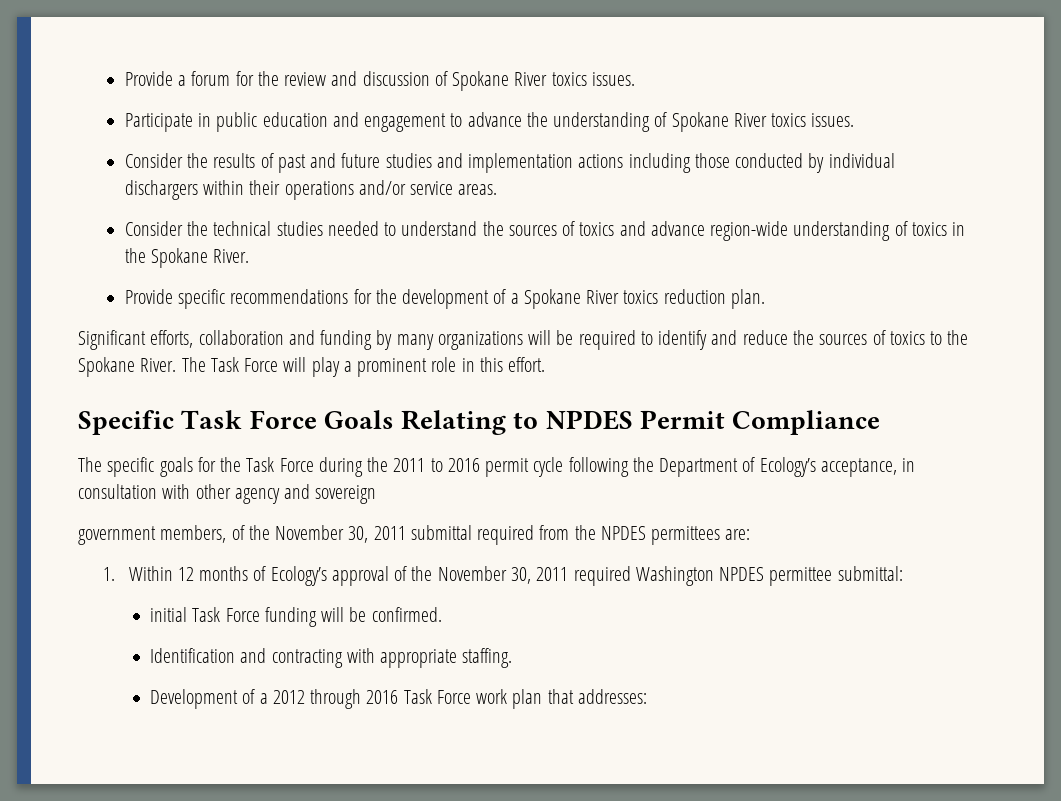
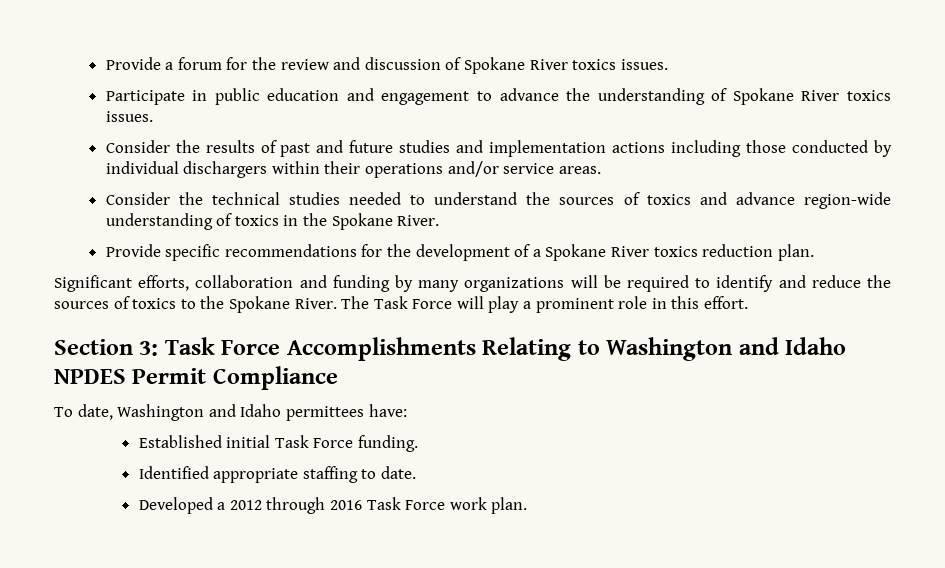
[78,410,394,435] Specific Task Force Goals -> [54,337,476,361] Section 3: Task Force Accomplishments
(539, 420) none -> [606,337,847,361] Washington and Idaho
[78,457,916,477] [78,484,377,504] [78,525,751,545] [103,566,903,586] [150,607,442,627] [150,648,513,668] [150,689,256,709] The specific goals for the Task Force during the 2011 to 2016 permit cycle following the Department of Ecology’s acceptance, in consultation with other agency and sovereign // government members, of the November 30, 2011 submittal required from the NPDES permittees are: // 1. Within 12 months of Ecology’s approval of the November 30, 2011 required Washington NPDES permittee submittal: // initial Task Force funding will be confirmed. // Identification and contracting with appropriate staffing. // Development of -> [54,404,407,421] [138,435,418,452] [138,466,416,483] [138,497,213,514] To date, Washington and Idaho permittees have: // Established initial Task Force funding. // Identified appropriate staffing to date. // Developed
[512,689,647,709] plan that addresses: -> [491,497,528,514] plan.

